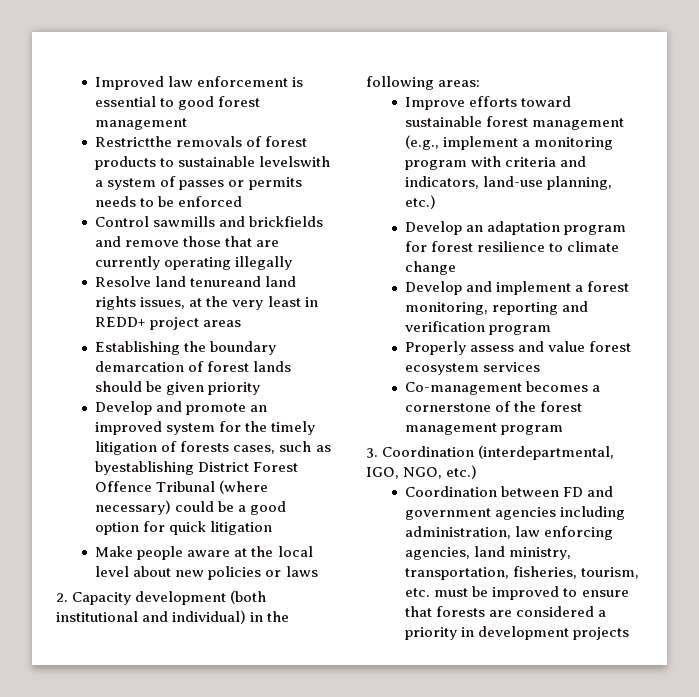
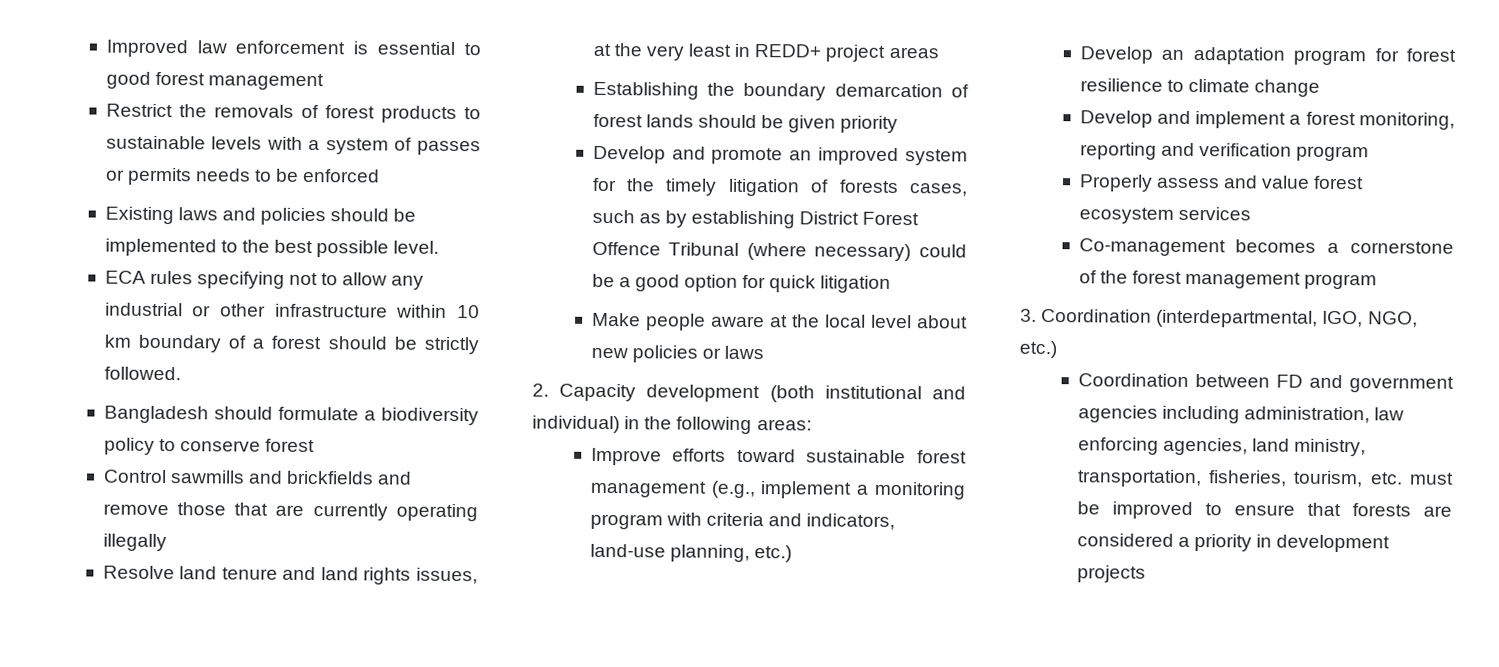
[95,136,173,147] Restrictthe -> [105,103,207,118] Restrict the
[259,156,331,167] levelswith -> [211,136,303,150] levels with
(243, 201) none -> [104,206,417,226] [104,238,440,258] [104,270,425,290] [104,302,481,319] [103,334,480,355] [103,366,181,381] [103,405,480,426] [103,437,316,455] // Existing laws and policies should be implemented to the best possible level. // ECA rules specifying not to allow any industrial or other infrastructure within 10 km boundary of a forest should be strictly followed. // Bangladesh should formulate a biodiversity policy to conserve forest
[190,276,262,287] tenureand -> [221,566,317,581] tenure and
[95,461,195,475] byestablishing -> [664,210,796,229] by establishing

